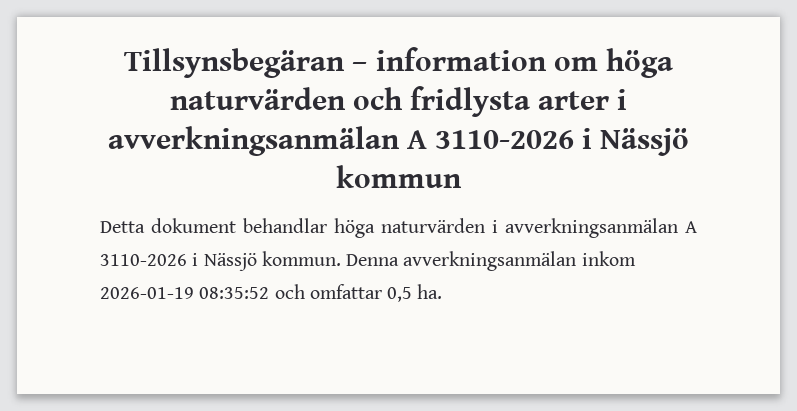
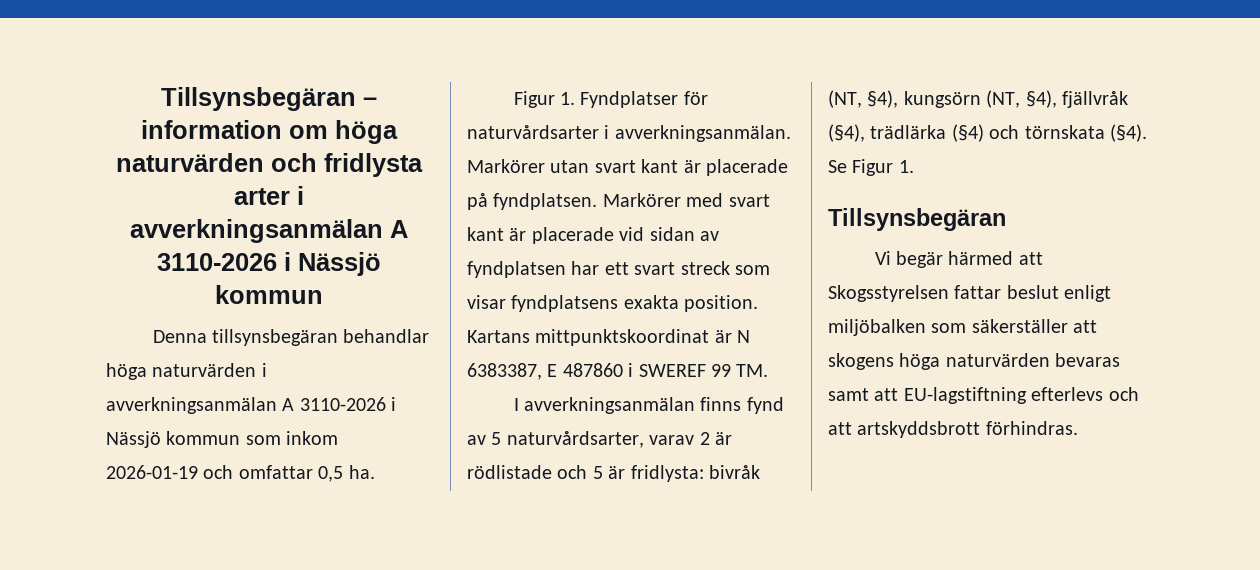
[100,218,236,233] Detta dokument -> [152,329,338,346] Denna tillsynsbegäran
[261,251,577,271] kommun. Denna avverkningsanmälan -> [166,431,281,445] kommun som
[199,287,270,299] 08:35:52 -> (198, 472) none
(443, 291) none -> [513,91,708,108] [467,125,791,142] [467,159,788,176] [467,193,770,210] [467,227,719,244] [467,261,770,278] [467,295,759,312] [467,329,751,346] [467,363,769,380] [513,397,784,414] [467,431,732,448] [467,465,760,482] [828,90,1128,108] [828,124,1147,142] [828,159,914,176] [828,208,1006,231] [874,251,1043,268] [828,285,1112,302] [828,319,1098,336] [828,353,1121,370] [828,387,1139,404] [828,421,1078,438] // Figur 1. Fyndplatser för naturvårdsarter i avverkningsanmälan. Markörer utan svart kant är placerade på fyndplatsen. Markörer med svart kant är placerade vid sidan av fyndplatsen har ett svart streck som visar fyndplatsens exakta position. Kartans mittpunktskoordinat är N 6383387, E 487860 i SWEREF 99 TM. // I avverkningsanmälan finns fynd av 5 naturvårdsarter, varav 2 är rödlistade och 5 är fridlysta: bivråk (NT, §4), kungsörn (NT, §4), fjällvråk (§4), trädlärka (§4) och törnskata (§4). Se Figur 1. // Tillsynsbegäran // Vi begär härmed att Skogsstyrelsen fattar beslut enligt miljöbalken som säkerställer att skogens höga naturvärden bevaras samt att EU-lagstiftning efterlevs och att artskyddsbrott förhindras.

